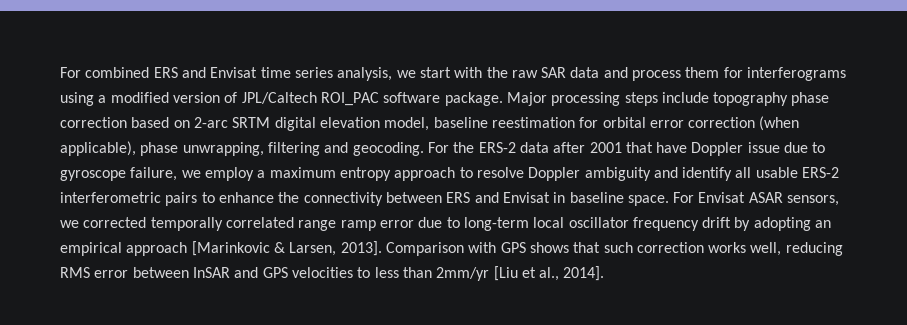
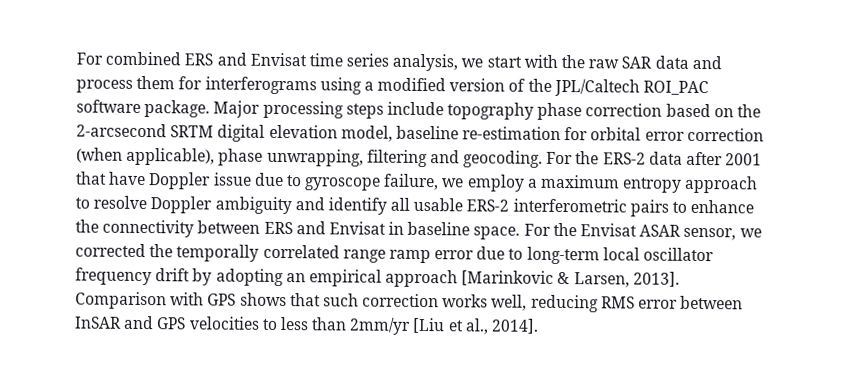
(238, 97) none -> [527,78,552,92] the
[193,117,228,128] 2-arc -> [737,104,762,118] [76,123,167,138] the 2-arcsecond
[491,117,575,128] reestimation -> [462,126,562,141] re-estimation
(695, 197) none -> [552,222,577,237] the
[787,195,840,206] sensors, -> [683,227,737,241] sensor,
(147, 222) none -> [149,244,174,258] the

